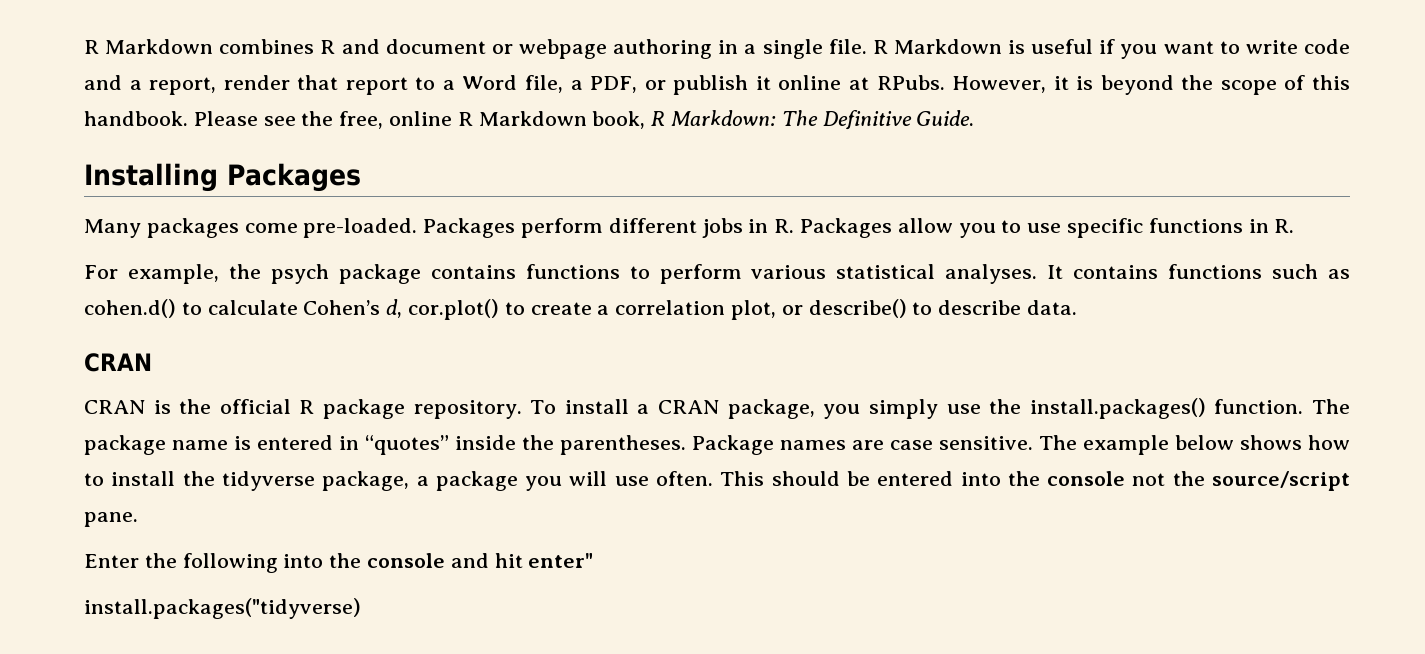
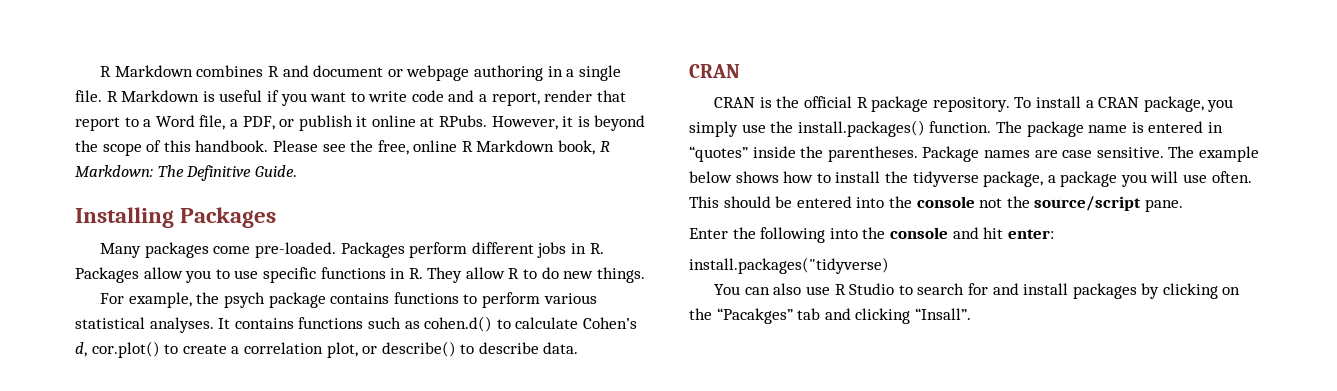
(1295, 226) none -> [427,267,645,283] They allow R to do new things.
[528,553,594,568] enter" -> [1007,229,1054,239] enter:
(361, 608) none -> [714,283,1241,299] [689,308,971,324] // You can also use R Studio to search for and install packages by clicking on the “Pacakges” tab and clicking “Insall”.

